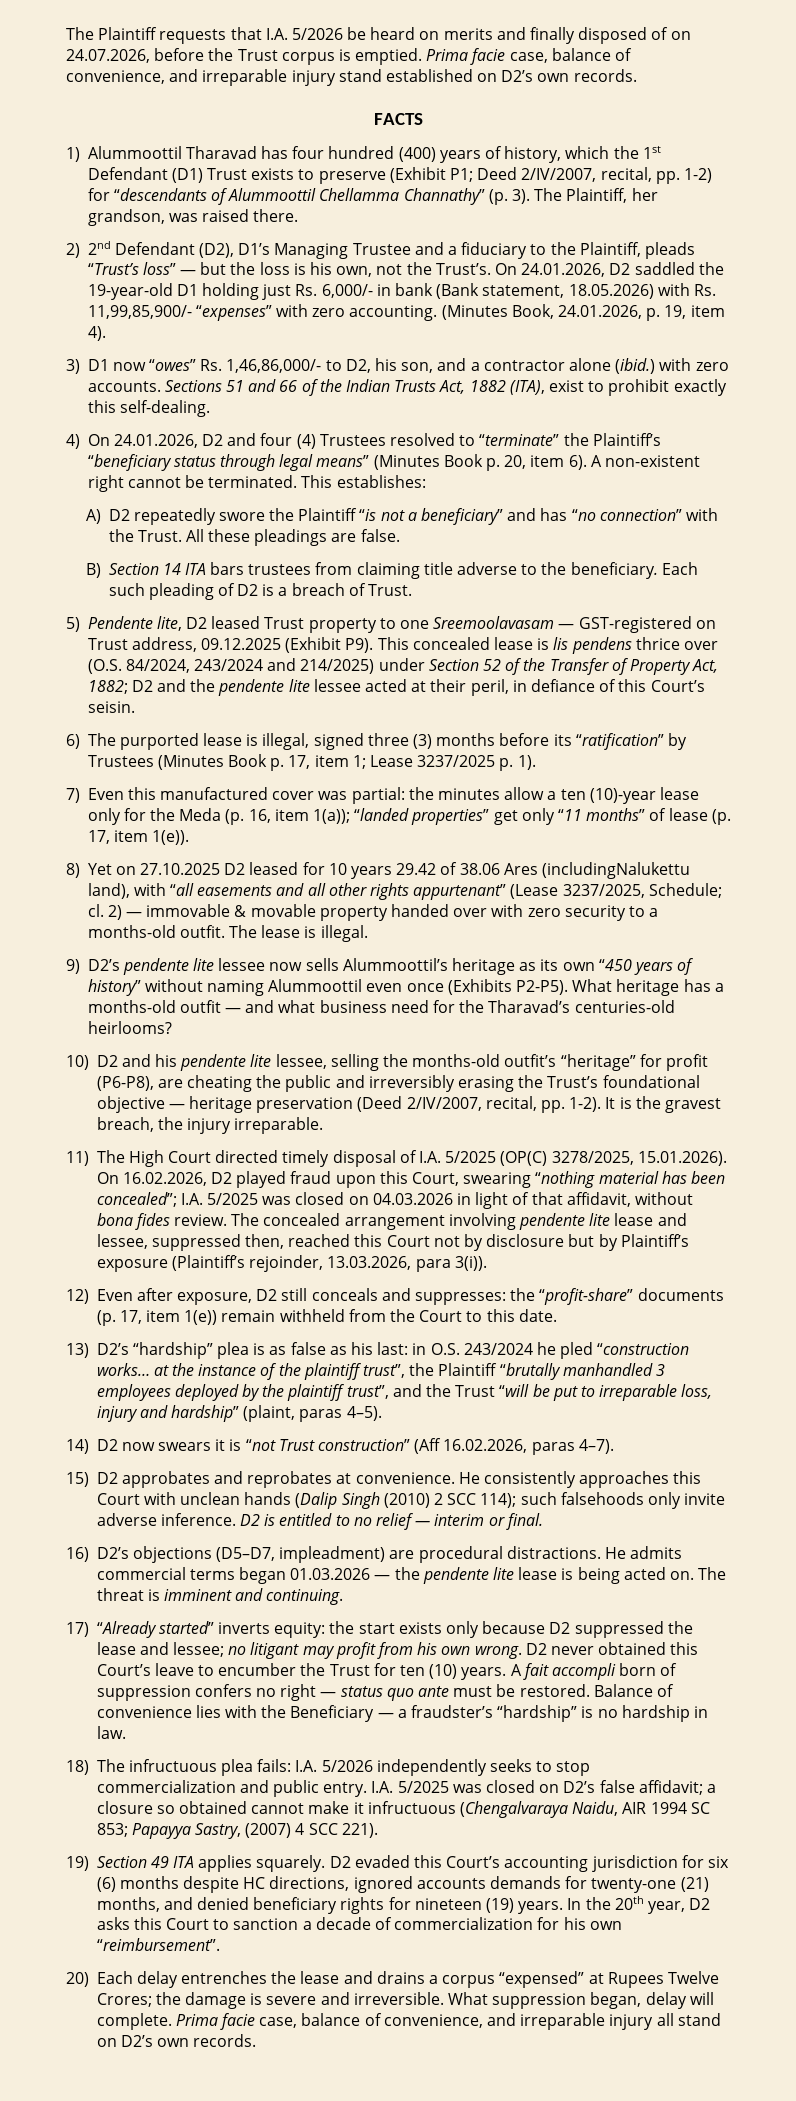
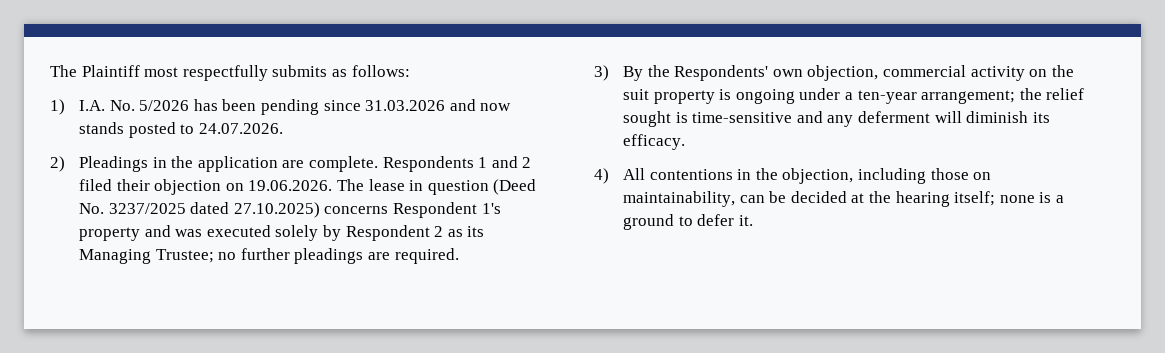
[159,27,691,44] [66,48,633,65] [66,69,637,86] [374,113,423,125] [66,146,661,163] [87,167,712,184] [87,188,658,205] [87,209,299,226] [66,241,695,259] [87,262,724,277] [87,283,716,300] [87,304,725,321] [87,326,106,341] [66,358,729,374] [87,379,727,396] [87,400,210,417] [66,433,661,449] [87,454,700,471] [87,475,426,492] [85,508,718,525] [108,529,400,546] [85,562,698,579] [108,583,413,600] [66,616,716,633] [87,637,718,654] [87,658,719,675] [87,679,705,696] [87,701,135,713] [66,733,687,750] [87,754,536,771] [66,787,699,804] [87,808,731,825] [87,830,190,845] [66,862,690,879] [87,883,722,900] [87,904,659,921] [87,925,368,942] [66,958,695,975] [87,979,724,996] [87,1000,675,1013] [87,1021,172,1034] [66,1054,708,1071] [96,1075,700,1092] [96,1096,721,1113] [96,1117,324,1134] [66,1150,727,1167] [96,1171,725,1188] [96,1192,693,1209] [96,1213,687,1230] [96,1234,689,1251] [96,1255,487,1272] [66,1288,724,1305] [96,1309,557,1326] [66,1342,690,1359] [96,1363,665,1380] [96,1384,713,1401] [96,1405,382,1422] [66,1438,614,1455] [66,1471,702,1488] [96,1492,726,1509] [96,1513,543,1530] [66,1546,683,1563] [96,1567,727,1584] [96,1588,344,1605] [66,1621,693,1638] [96,1642,699,1659] [96,1663,678,1680] [96,1684,674,1701] [96,1705,708,1722] [96,1726,126,1739] [66,1759,591,1776] [96,1780,716,1797] [96,1801,710,1818] [96,1823,378,1839] [66,1855,729,1872] [96,1876,709,1893] [96,1896,711,1914] [96,1917,622,1930] [96,1938,220,1951] [66,1971,719,1988] [96,1992,714,2009] [96,2013,721,2030] [96,2034,257,2047] requests that I.A. 5/2026 be heard on merits and finally disposed of on 24.07.2026, before the Trust corpus is emptied. Prima facie case, balance of convenience, and irreparable injury stand established on D2’s own records. // FACTS // 1) Alummoottil Tharavad has four hundred (400) years of history, which the 1st Defendant (D1) Trust exists to preserve (Exhibit P1; Deed 2/IV/2007, recital, pp. 1-2) for “descendants of Alummoottil Chellamma Channathy” (p. 3). The Plaintiff, her grandson, was raised there. // 2) 2nd Defendant (D2), D1’s Managing Trustee and a fiduciary to the Plaintiff, pleads “Trust’s loss” — but the loss is his own, not the Trust’s. On 24.01.2026, D2 saddled the 19-year-old D1 holding just Rs. 6,000/- in bank (Bank statement, 18.05.2026) with Rs. 11,99,85,900/- “expenses” with zero accounting. (Minutes Book, 24.01.2026, p. 19, item 4). // 3) D1 now “owes” Rs. 1,46,86,000/- to D2, his son, and a contractor alone (ibid.) with zero accounts. Sections 51 and 66 of the Indian Trusts Act, 1882 (ITA), exist to prohibit exactly this self-dealing. // 4) On 24.01.2026, D2 and four (4) Trustees resolved to “terminate” the Plaintiff’s “beneficiary status through legal means” (Minutes Book p. 20, item 6). A non-existent right cannot be terminated. This establishes: // A) D2 repeatedly swore the Plaintiff “is not a beneficiary” and has “no connection” with the Trust. All these pleadings are false. // B) Section 14 ITA bars trustees from claiming title adverse to the beneficiary. Each such pleading of D2 is a breach of Trust. // 5) Pendente lite, D2 leased Trust property to one Sreemoolavasam — GST-registered on Trust address, 09.12.2025 (Exhibit P9). This concealed lease is lis pendens thrice over (O.S. 84/2024, 243/2024 and 214/2025) under Section 52 of the Transfer of Property Act, 1882; D2 and the pendente lite lessee acted at their peril, in defiance of this Court’s seisin. // 6) The purported lease is illegal, signed three (3) months before its “ratification” by Trustees (Minutes Book p. 17, item 1; Lease 3237/2025 p. 1). // 7) Even this manufactured cover was partial: the minutes allow a ten (10)-year lease only for the Meda (p. 16, item 1(a)); “landed properties” get only “11 months” of lease (p. 17, item 1(e)). // 8) Yet on 27.10.2025 D2 leased for 10 years 29.42 of 38.06 Ares (includingNalukettu land), with “all easements and all other rights appurtenant” (Lease 3237/2025, Schedule; cl. 2) — immovable & movable property handed over with zero security to a months-old outfit. The lease is illegal. // 9) D2’s pendente lite lessee now sells Alummoottil’s heritage as its own “450 years of history” without naming Alummoottil even once (Exhibits P2-P5). What heritage has a months-old outfit — and what business need for the Tharavad’s centuries-old heirlooms? // 10) D2 and his pendente lite lessee, selling the months-old outfit’s “heritage” for profit (P6-P8), are cheating the public and irreversibly erasing the Trust’s foundational objective — heritage preservation (Deed 2/IV/2007, recital, pp. 1-2). It is the gravest breach, the injury irreparable. // 11) The High Court directed timely disposal of I.A. 5/2025 (OP(C) 3278/2025, 15.01.2026). On 16.02.2026, D2 played fraud upon this Court, swearing “nothing material has been concealed”; I.A. 5/2025 was closed on 04.03.2026 in light of that affidavit, without bona fides review. The concealed arrangement involving pendente lite lease and lessee, suppressed then, reached this Court not by disclosure but by Plaintiff’s exposure (Plaintiff’s rejoinder, 13.03.2026, para 3(i)). // 12) Even after exposure, D2 still conceals and suppresses: the “profit-share” documents (p. 17, item 1(e)) remain withheld from the Court to this date. // 13) D2’s “hardship” plea is as false as his last: in O.S. 243/2024 he pled “construction works… at the instance of the plaintiff trust”, the Plaintiff “brutally manhandled 3 employees deployed by the plaintiff trust”, and the Trust “will be put to irreparable loss, injury and hardship” (plaint, paras 4–5). // 14) D2 now swears it is “not Trust construction” (Aff 16.02.2026, paras 4–7). // 15) D2 approbates and reprobates at convenience. He consistently approaches this Court with unclean hands (Dalip Singh (2010) 2 SCC 114); such falsehoods only invite adverse inference. D2 is entitled to no relief — interim or final. // 16) D2’s objections (D5–D7, impleadment) are procedural distractions. He admits commercial terms began 01.03.2026 — the pendente lite lease is being acted on. The threat is imminent and continuing. // 17) “Already started” inverts equity: the start exists only because D2 suppressed the lease and lessee; no litigant may profit from his own wrong. D2 never obtained this Court’s leave to encumber the Trust for ten (10) years. A fait accompli born of suppression confers no right — status quo ante must be restored. Balance of convenience lies with the Beneficiary — a fraudster’s “hardship” is no hardship in law. // 18) The infructuous plea fails: I.A. 5/2026 independently seeks to stop commercialization and public entry. I.A. 5/2025 was closed on D2’s false affidavit; a closure so obtained cannot make it infructuous (Chengalvaraya Naidu, AIR 1994 SC 853; Papayya Sastry, (2007) 4 SCC 221). // 19) Section 49 ITA applies squarely. D2 evaded this Court’s accounting jurisdiction for six (6) months despite HC directions, ignored accounts demands for twenty-one (21) months, and denied beneficiary rights for nineteen (19) years. In the 20th year, D2 asks this Court to sanction a decade of commercialization for his own “reimbursement”. // 20) Each delay entrenches the lease and drains a corpus “expensed” at Rupees Twelve Crores; the damage is severe and irreversible. What suppression began, delay will complete. Prima facie case, balance of convenience, and irreparable injury all stand on D2’s own records. -> [144,65,410,81] [50,99,512,115] [79,122,283,138] [50,156,532,172] [79,179,537,195] [79,202,501,218] [79,225,485,241] [79,248,459,264] [594,65,1074,81] [623,88,1085,104] [623,111,1050,127] [623,134,686,150] [594,168,992,184] [623,191,1064,207] [623,214,753,230] most respectfully submits as follows: // 1) I.A. No. 5/2026 has been pending since 31.03.2026 and now stands posted to 24.07.2026. // 2) Pleadings in the application are complete. Respondents 1 and 2 filed their objection on 19.06.2026. The lease in question (Deed No. 3237/2025 dated 27.10.2025) concerns Respondent 1's property and was executed solely by Respondent 2 as its Managing Trustee; no further pleadings are required. // 3) By the Respondents' own objection, commercial activity on the suit property is ongoing under a ten-year arrangement; the relief sought is time-sensitive and any deferment will diminish its efficacy. // 4) All contentions in the objection, including those on maintainability, can be decided at the hearing itself; none is a ground to defer it.

